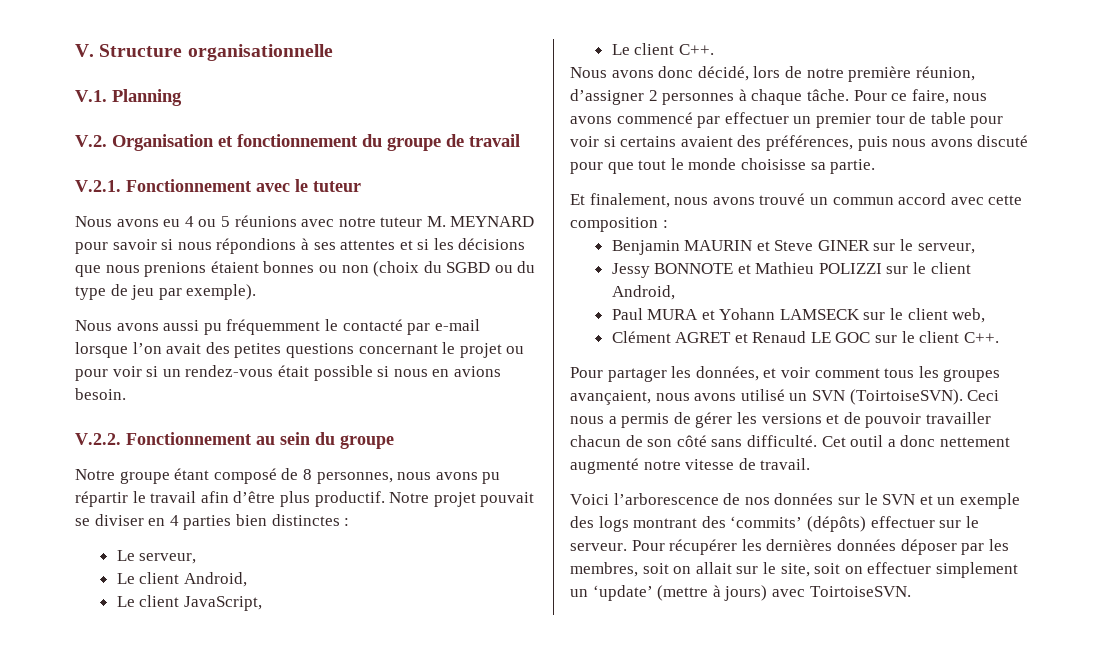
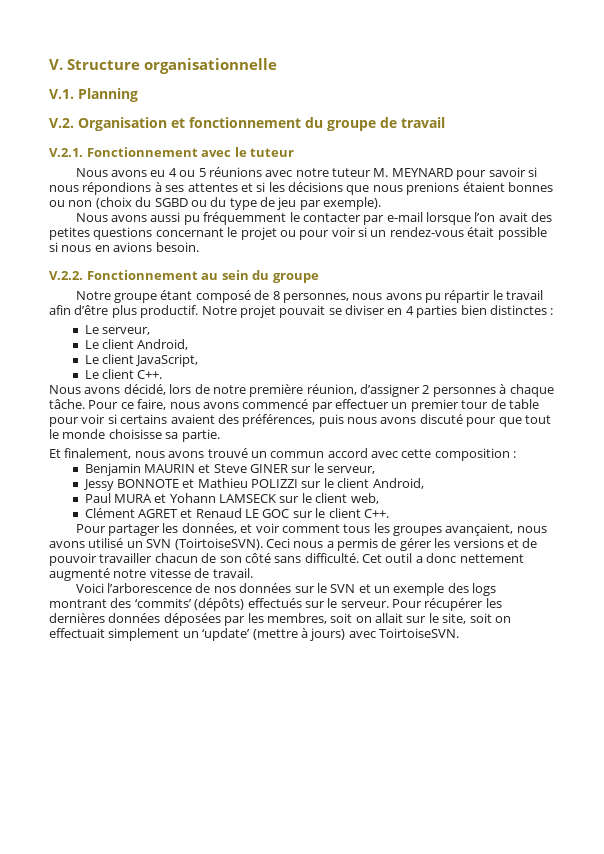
[342,319,403,331] contacté -> [302,213,361,222] contacter
[658,66,694,78] donc -> (121, 390) none
[870,516,935,528] effectuer -> [247,598,302,608] effectués
[900,539,957,555] déposer -> [163,613,221,626] déposées
[867,562,932,574] effectuer -> [49,628,105,638] effectuait

